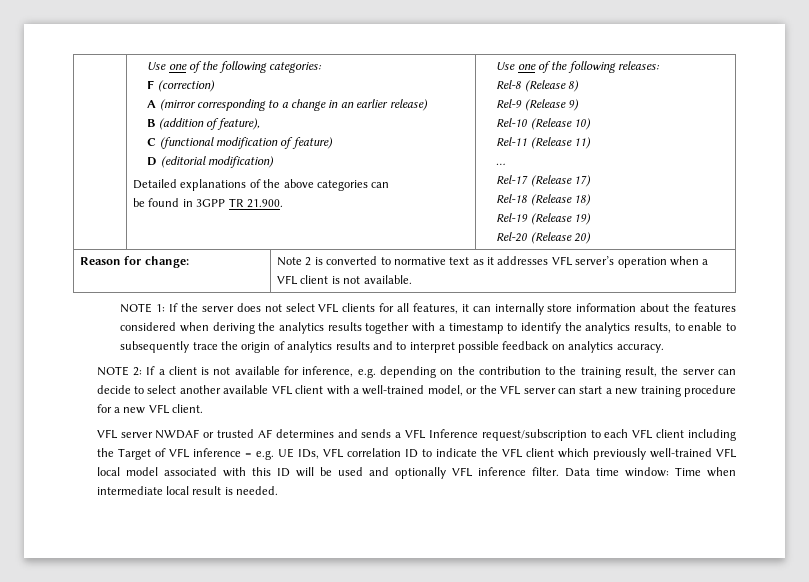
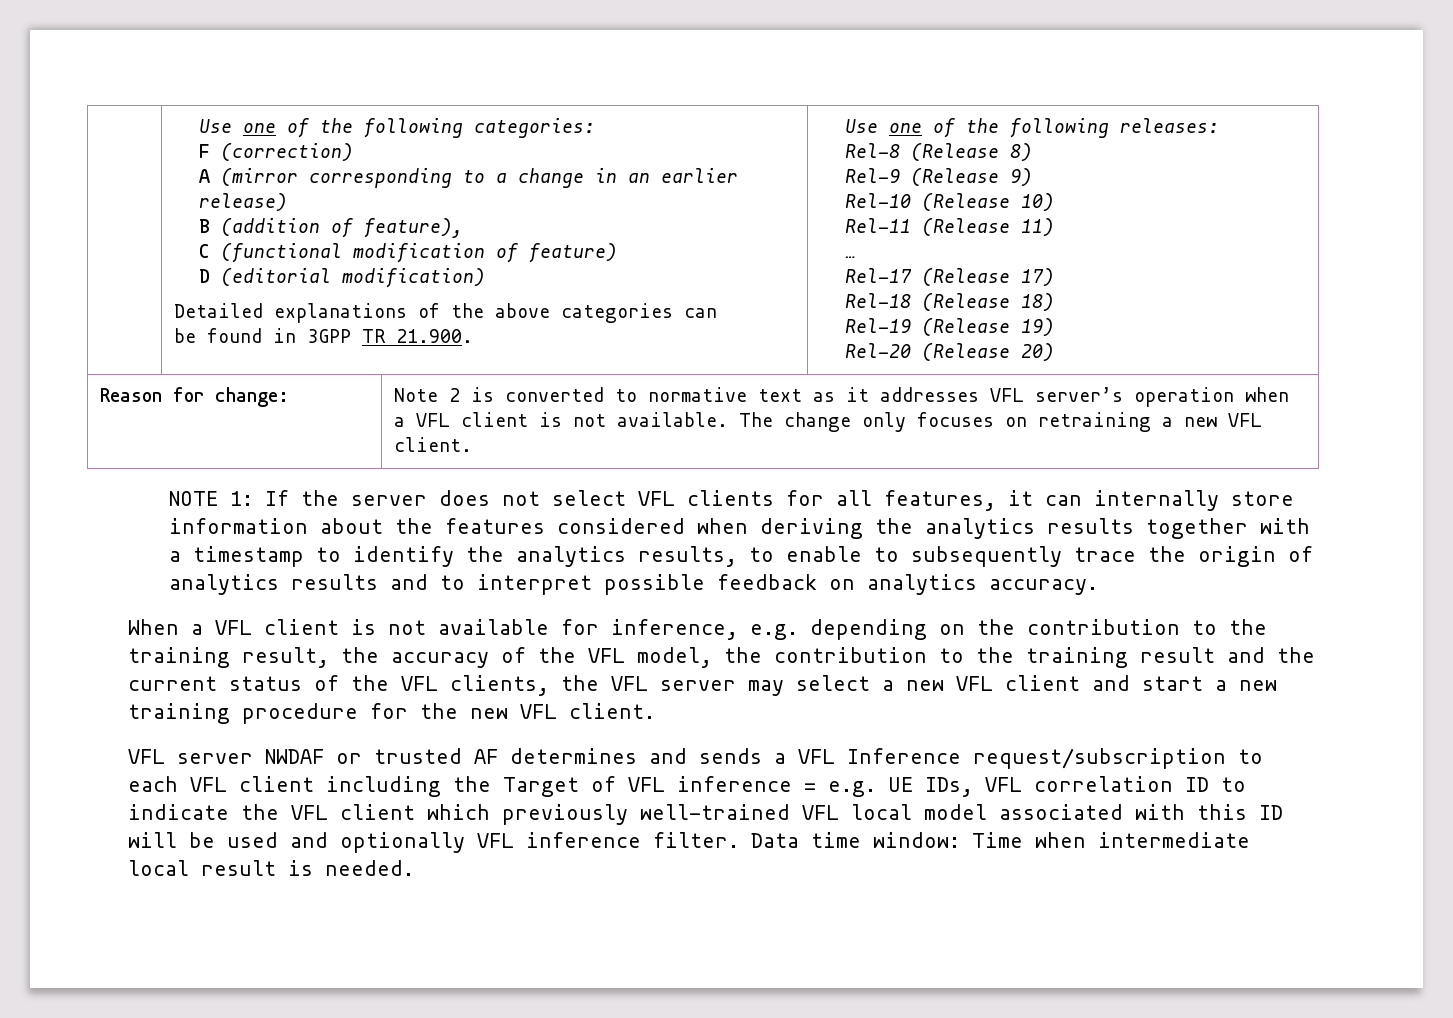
(412, 279) none -> [739,412,1263,432] [394,437,473,452] The change only focuses on retraining a new VFL client.
[96,366,165,376] NOTE 2: If a -> [127,619,252,635] When a VFL
[682,369,736,375] [96,385,576,396] server can decide to select another available VFL client with a well-trained model, or the VFL server can -> [390,647,1315,668] [127,675,1130,696] accuracy of the VFL model, the contribution to the training result and the current status of the VFL clients, the VFL server may select a new VFL client and
[114,407,121,413] a -> [419,703,458,719] the

